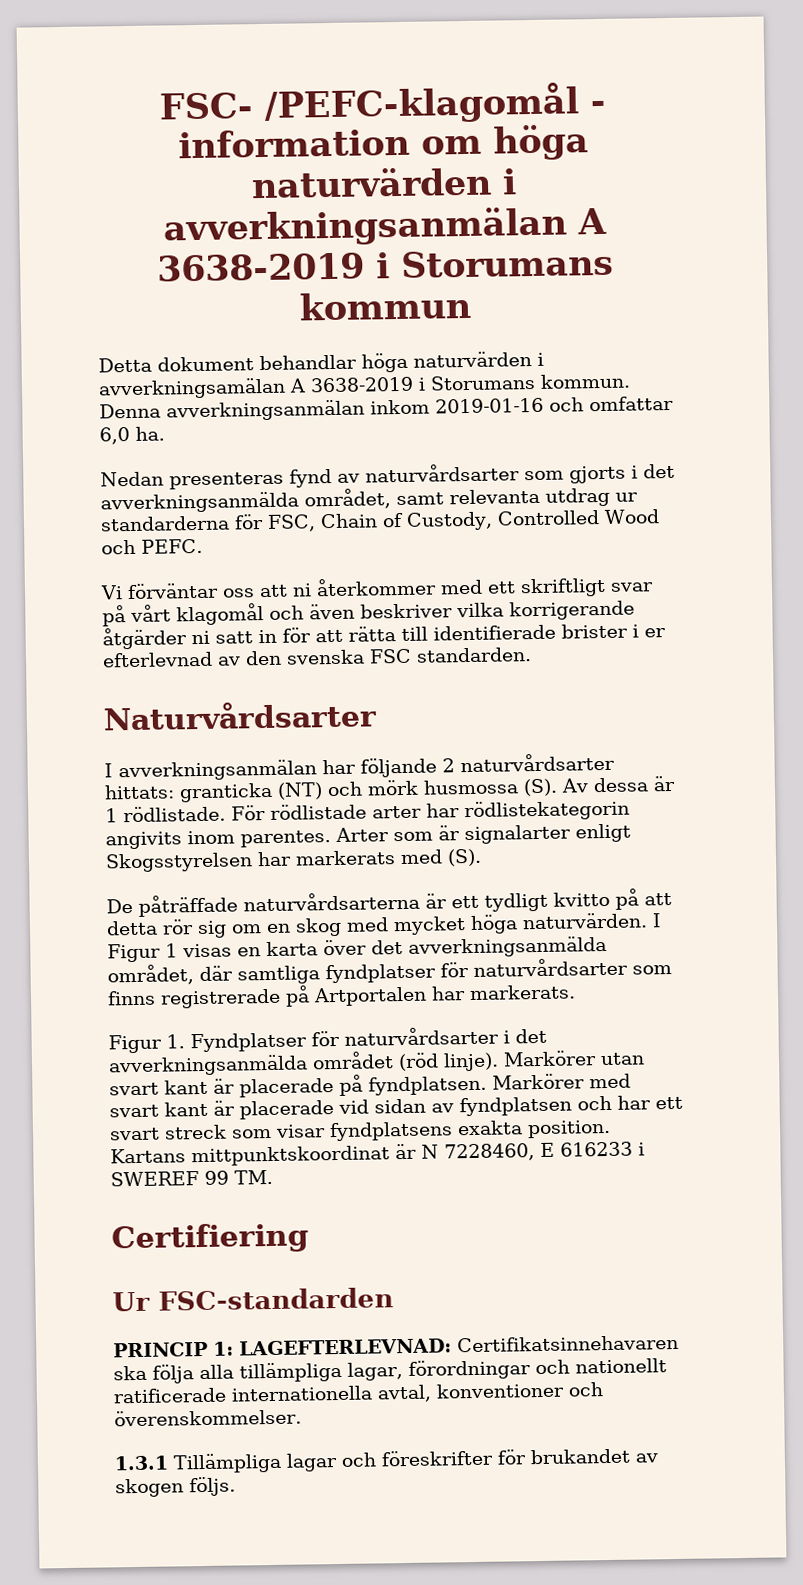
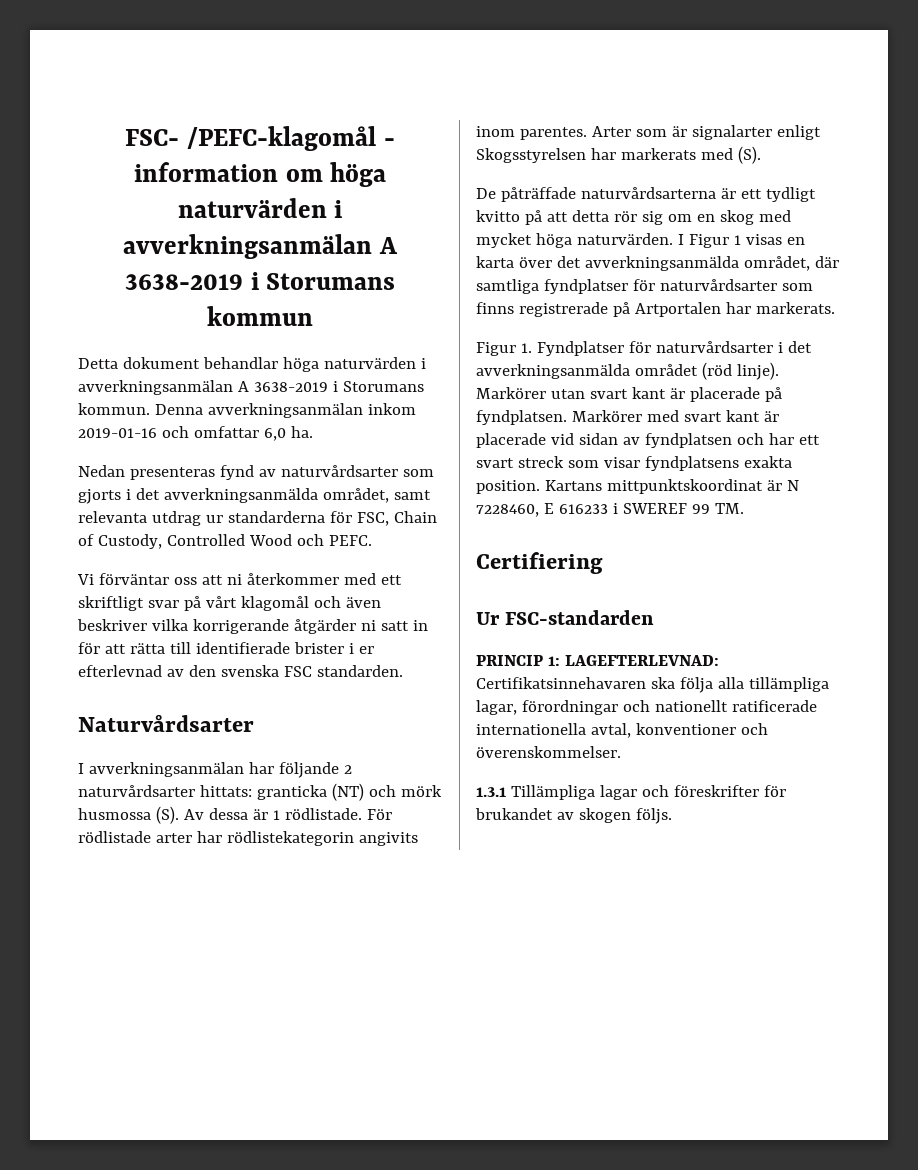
[98,377,286,400] avverkningsamälan -> [78,380,233,395] avverkningsanmälan

